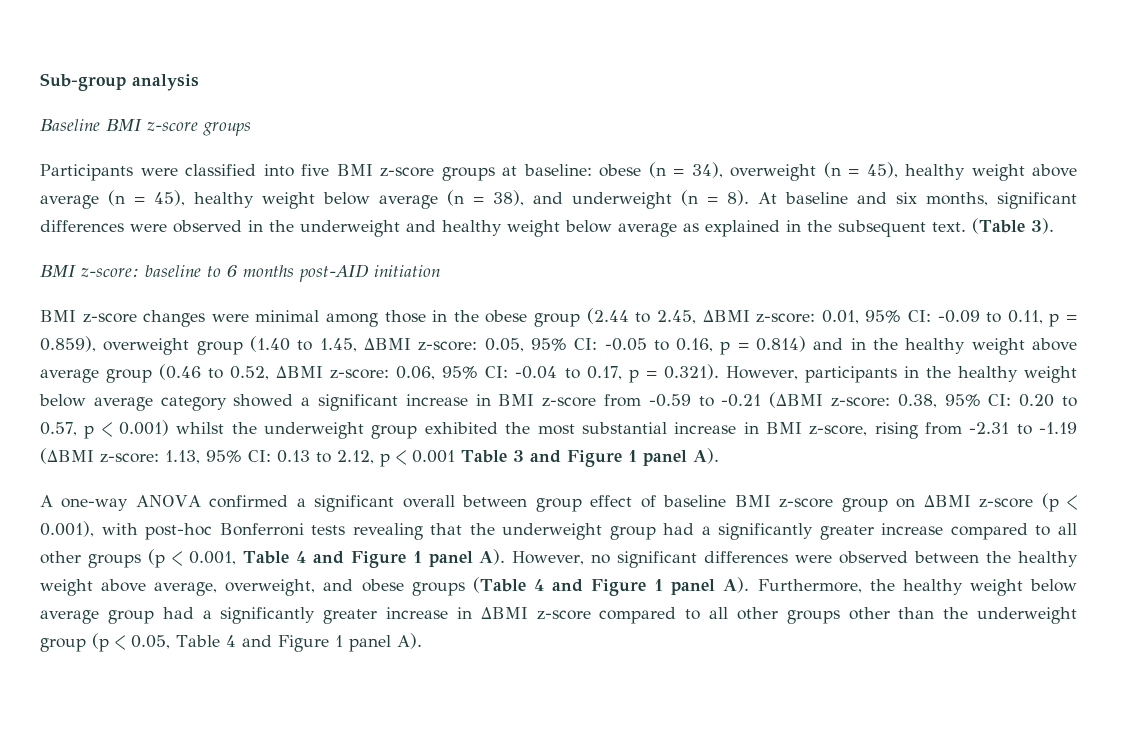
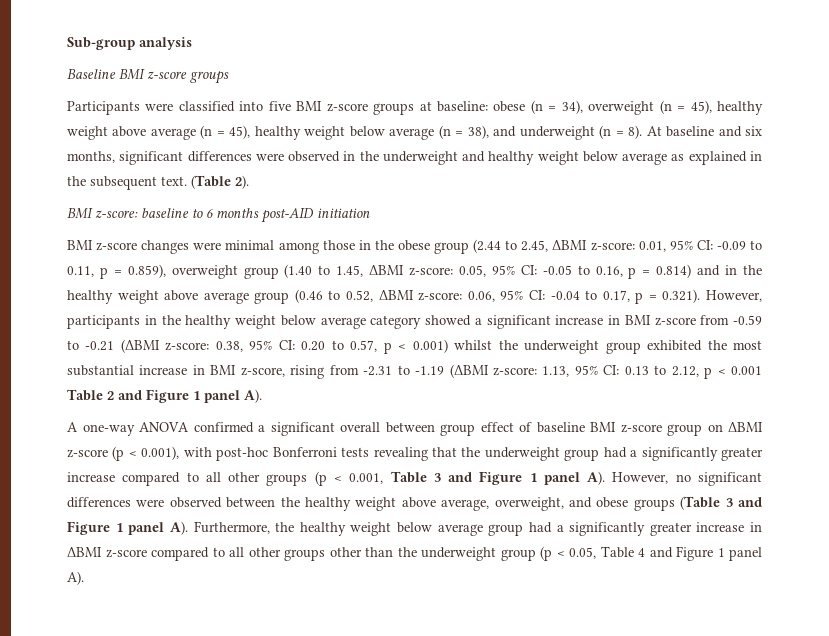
[1030,218,1054,234] 3). -> [235,175,249,189] 2).
[512,450,524,462] 3 -> [107,391,114,400] 2
[295,551,306,563] 4 -> [433,473,441,482] 3
[533,579,544,591] 4 -> [725,498,733,507] 3

